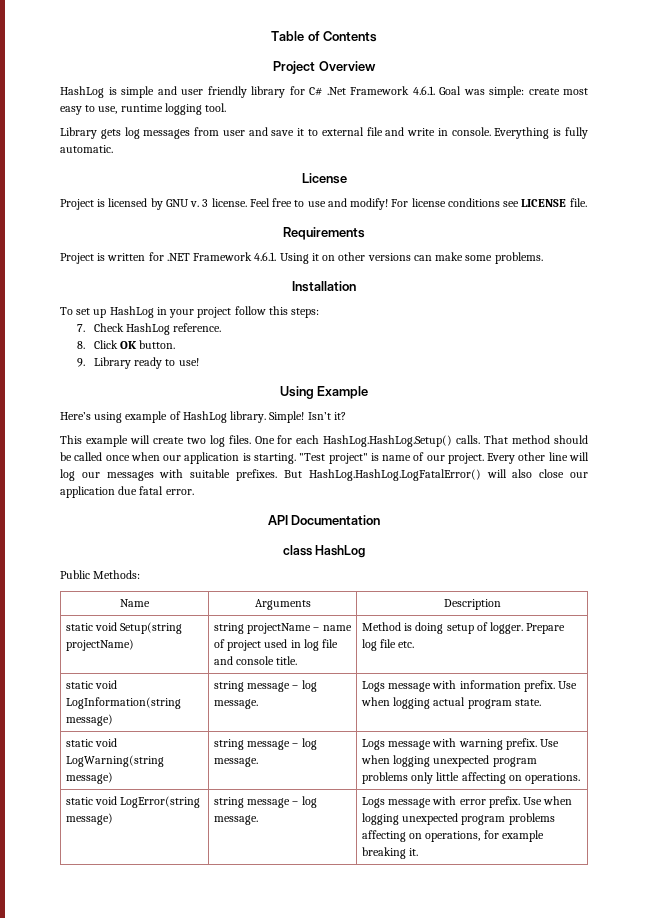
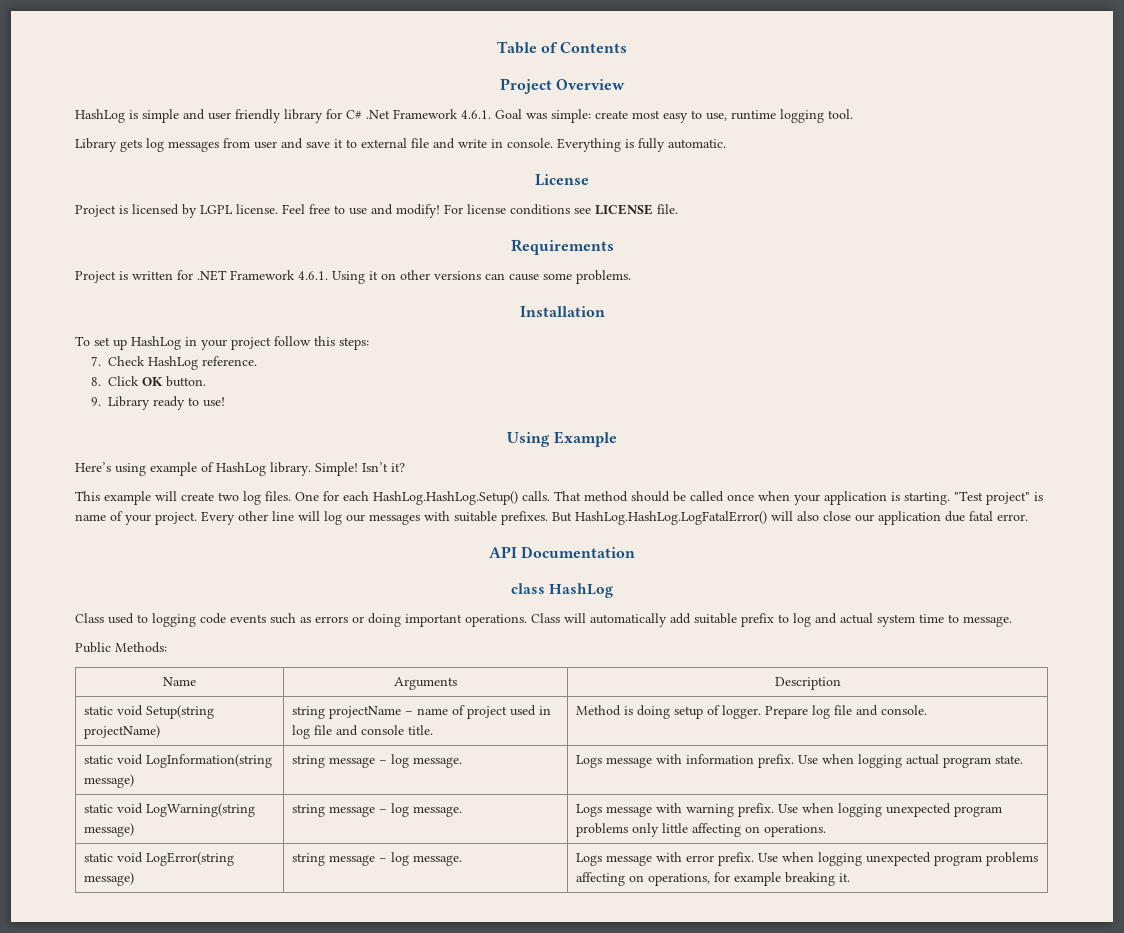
[165,199,209,207] GNU v. 3 -> [200,205,233,214] LGPL
[435,252,464,261] make -> [509,274,539,281] cause
[163,455,182,461] our -> [794,494,820,505] your
[426,455,445,461] our -> [125,514,151,525] your
(366, 551) none -> [75,613,1012,627] // Class used to logging code events such as errors or doing important operations. Class will automatically add suitable prefix to log and actual system time to message.
[398,641,415,648] etc. -> [856,705,928,716] and console.

